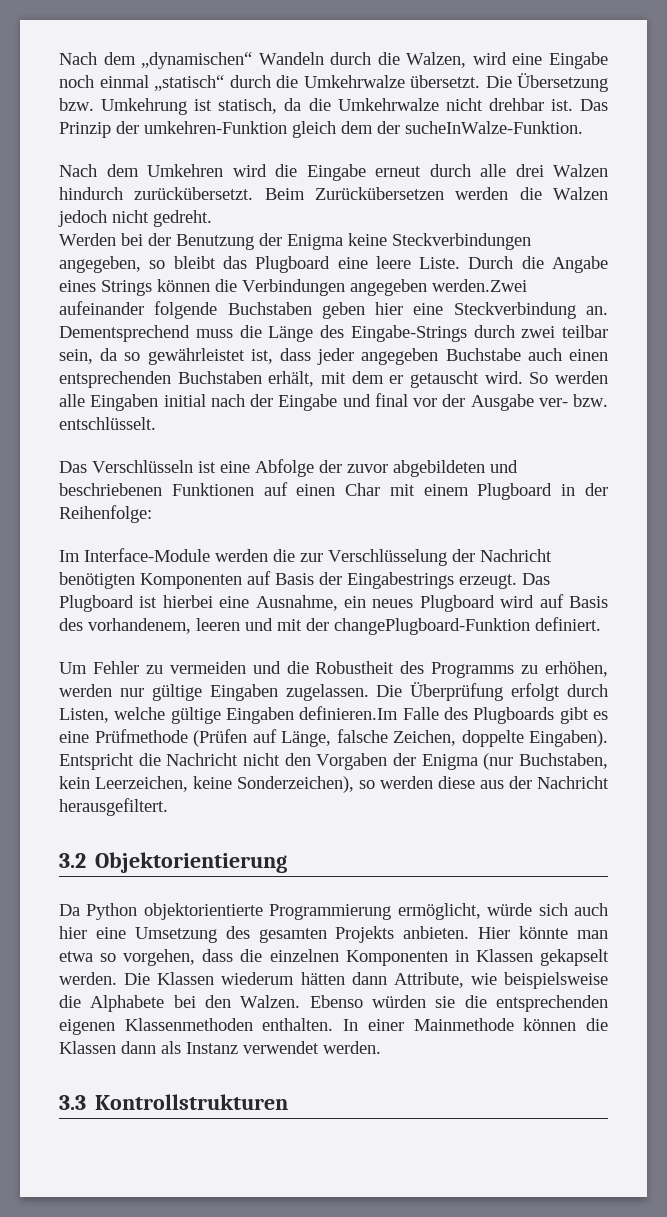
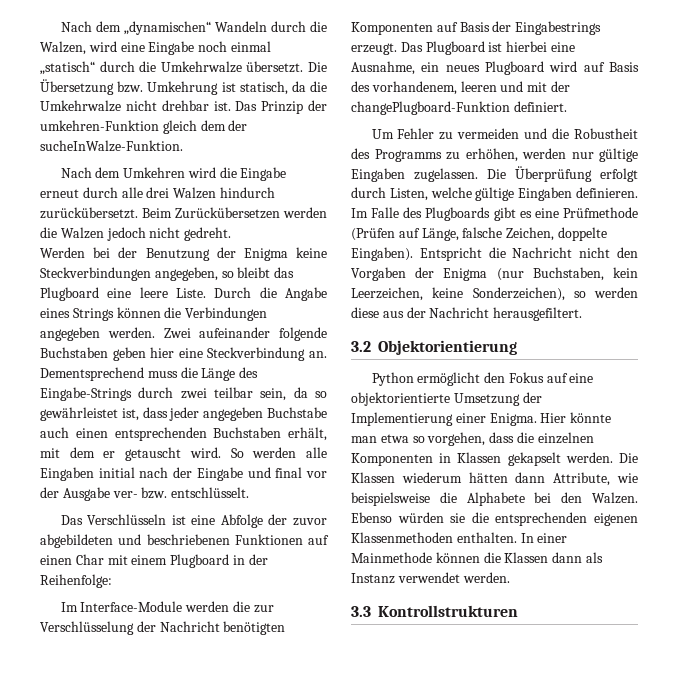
[432,279,527,292] werden.Zwei -> [107,327,191,338] werden. Zwei
[299,706,399,720] definieren.Im -> [576,187,638,198] [351,208,368,218] definieren. Im
[59,903,608,920] [59,926,470,943] Da Python objektorientierte Programmierung ermöglicht, würde sich auch hier eine Umsetzung des gesamten Projekts anbieten. -> [371,372,594,386] [351,392,542,406] [351,412,537,426] Python ermöglicht den Fokus auf eine objektorientierte Umsetzung der Implementierung einer Enigma.

